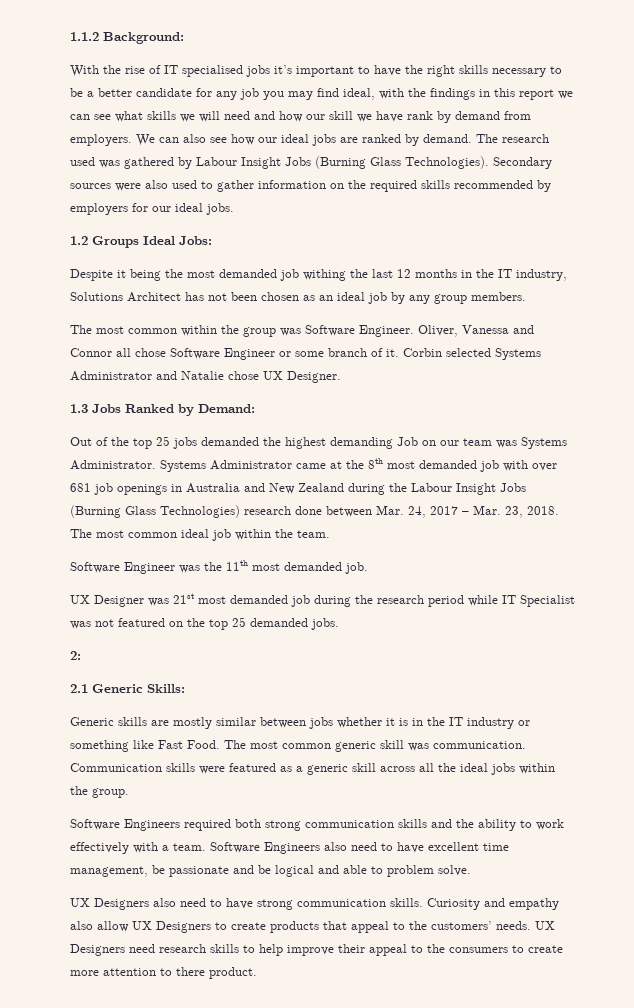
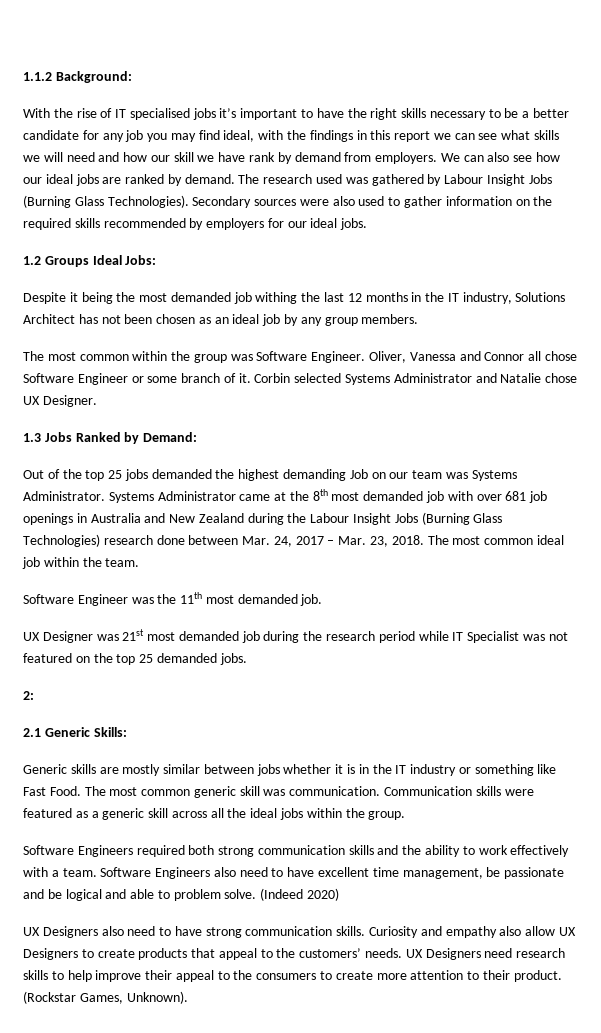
(471, 870) none -> [260,888,340,901] (Indeed 2020)
[176,967,257,979] there product. -> [482,970,562,982] [23,991,188,1004] their product. (Rockstar Games, Unknown).

